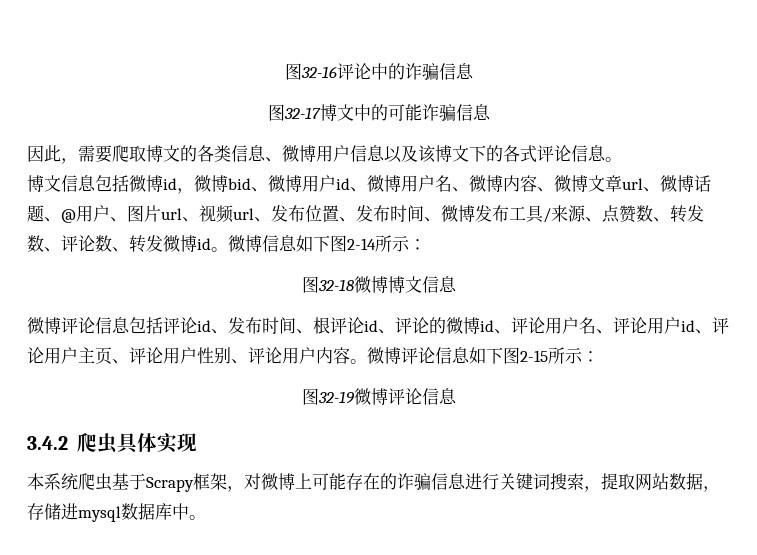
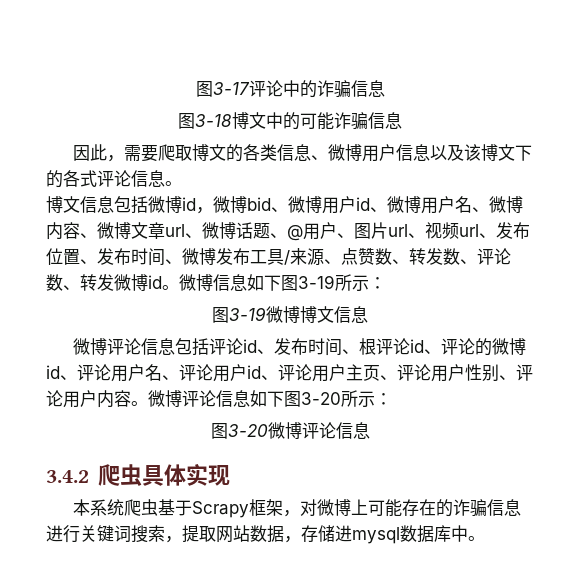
[284,63,337,80] 图32-16 -> [195,81,250,97] 图3-17
[283,107,321,119] 32-17 -> [195,114,232,127] 3-18
[347,235,426,252] [301,276,354,293] 2-14所示： // 图32-18 -> [298,274,386,291] [212,307,266,323] 3-19所示： // 图3-19
[520,347,599,364] [301,388,354,405] 2-15所示： // 图32-19 -> [301,390,392,407] [210,423,268,439] 3-20所示： // 图3-20

